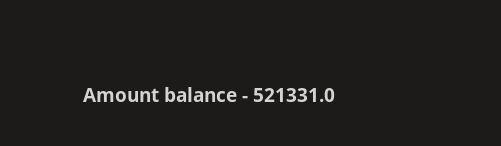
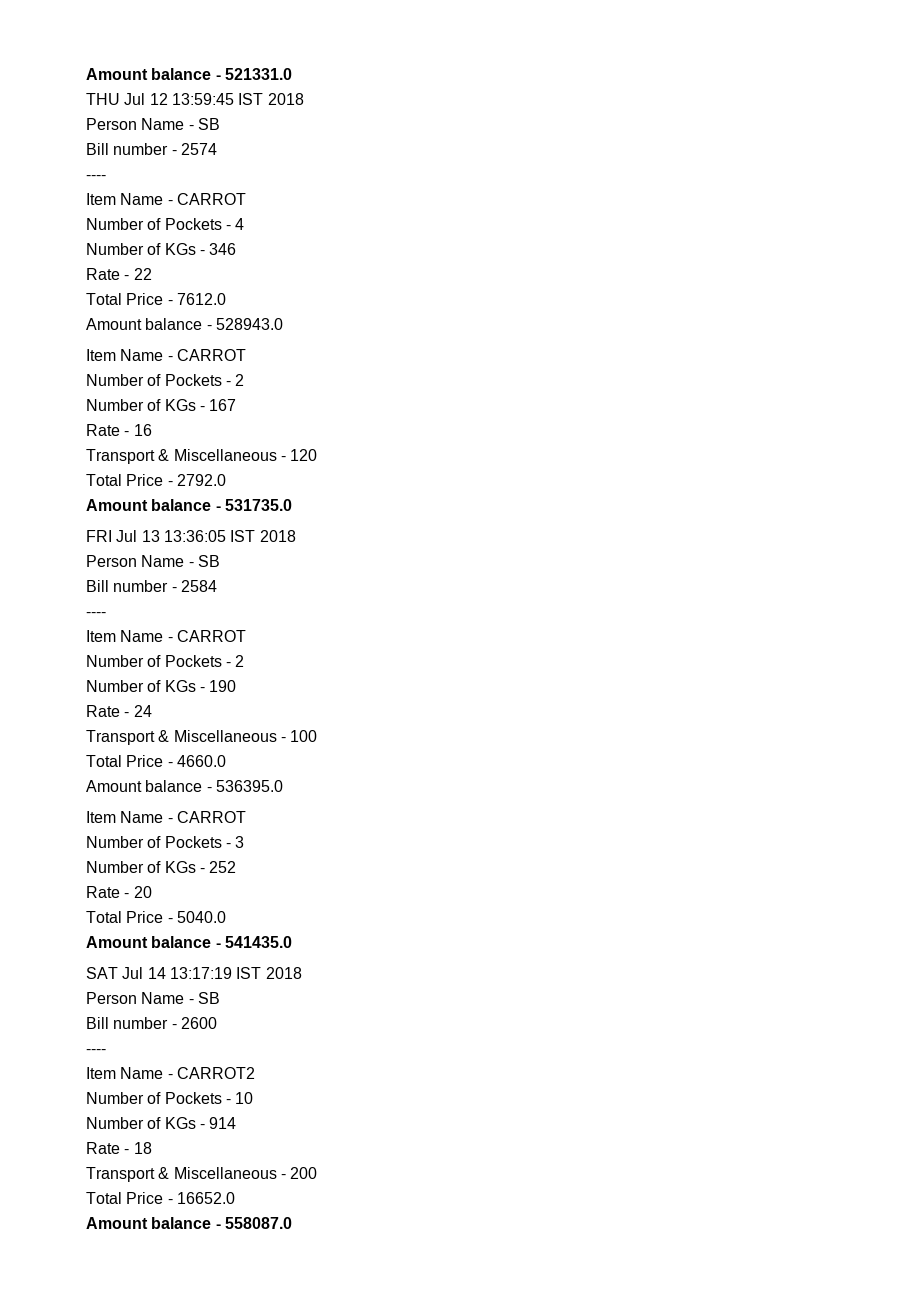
(335, 95) none -> [86,93,304,105] [86,118,220,130] [86,143,217,155] [86,175,106,180] [86,193,246,205] [86,218,245,230] [86,243,237,255] [86,268,152,280] [86,293,226,305] [86,318,283,330] [86,349,246,361] [86,374,245,386] [86,399,237,411] [86,424,152,436] [86,449,318,464] [86,474,226,486] [86,499,292,511] [86,530,296,542] [86,555,220,567] [86,580,217,592] [86,612,106,617] [86,630,246,642] [86,655,245,667] [86,680,237,692] [86,705,152,717] [86,730,318,745] [86,755,226,767] [86,780,283,792] [86,811,246,823] [86,836,245,848] [86,861,237,873] [86,886,152,898] [86,911,226,923] [86,936,292,948] [86,967,302,979] [86,992,220,1004] [86,1017,217,1029] [86,1049,106,1054] [86,1067,255,1079] [86,1092,254,1104] [86,1117,237,1129] [86,1142,152,1154] [86,1167,318,1182] [86,1192,235,1204] [86,1217,292,1229] // THU Jul 12 13:59:45 IST 2018 // Person Name - SB // Bill number - 2574 // ---- // Item Name - CARROT // Number of Pockets - 4 // Number of KGs - 346 // Rate - 22 // Total Price - 7612.0 // Amount balance - 528943.0 // Item Name - CARROT // Number of Pockets - 2 // Number of KGs - 167 // Rate - 16 // Transport & Miscellaneous - 120 // Total Price - 2792.0 // Amount balance - 531735.0 // FRI Jul 13 13:36:05 IST 2018 // Person Name - SB // Bill number - 2584 // ---- // Item Name - CARROT // Number of Pockets - 2 // Number of KGs - 190 // Rate - 24 // Transport & Miscellaneous - 100 // Total Price - 4660.0 // Amount balance - 536395.0 // Item Name - CARROT // Number of Pockets - 3 // Number of KGs - 252 // Rate - 20 // Total Price - 5040.0 // Amount balance - 541435.0 // SAT Jul 14 13:17:19 IST 2018 // Person Name - SB // Bill number - 2600 // ---- // Item Name - CARROT2 // Number of Pockets - 10 // Number of KGs - 914 // Rate - 18 // Transport & Miscellaneous - 200 // Total Price - 16652.0 // Amount balance - 558087.0

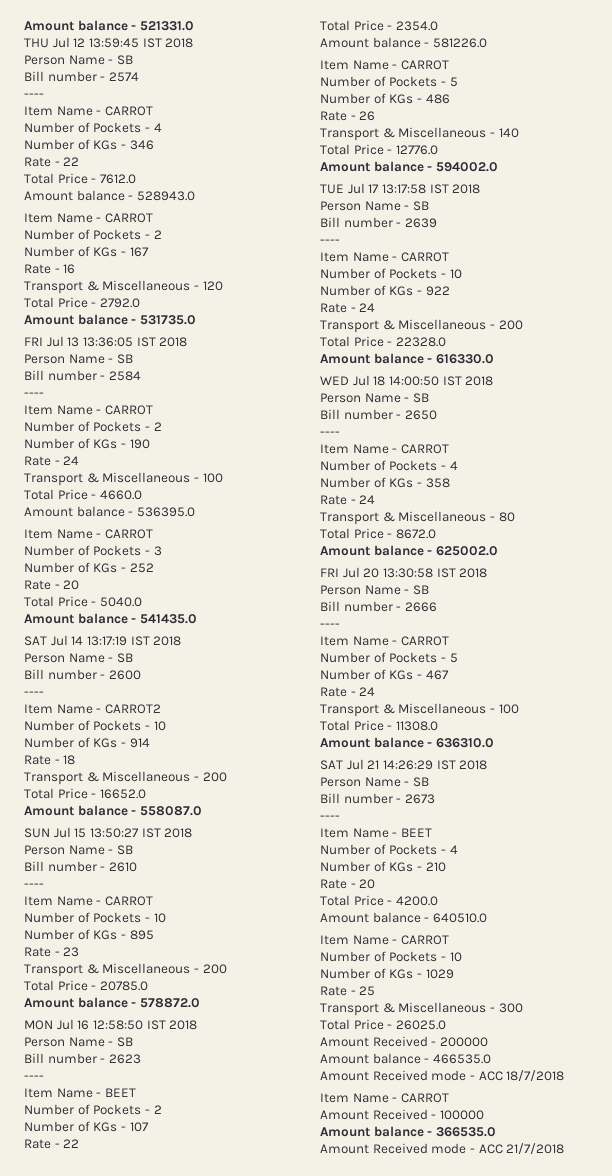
(292, 1223) none -> [24,827,193,838] [24,845,133,855] [24,861,137,872] [24,883,44,888] [24,896,153,906] [24,912,166,923] [24,929,154,940] [24,947,80,957] [24,963,227,977] [24,980,148,991] [24,997,200,1008] [24,1019,198,1030] [24,1037,133,1047] [24,1053,141,1064] [24,1075,44,1080] [24,1088,136,1098] [24,1104,162,1115] [24,1121,149,1132] [24,1139,80,1149] [320,20,438,31] [320,37,487,48] [320,60,449,70] [320,76,458,87] [320,93,450,104] [320,111,376,121] [320,127,519,141] [320,144,438,155] [320,161,498,172] [320,183,481,194] [320,201,429,211] [320,217,437,228] [320,239,340,244] [320,252,449,262] [320,268,462,279] [320,285,450,296] [320,303,376,313] [320,319,523,333] [320,336,446,347] [320,353,494,364] [320,375,494,386] [320,393,429,403] [320,409,437,420] [320,431,340,436] [320,444,449,454] [320,460,458,471] [320,477,450,488] [320,495,376,505] [320,511,515,525] [320,528,436,539] [320,545,498,556] [320,567,488,578] [320,585,429,595] [320,601,437,612] [320,623,340,628] [320,636,449,646] [320,652,458,663] [320,669,449,680] [320,687,376,697] [320,703,519,717] [320,720,438,731] [320,737,494,748] [320,759,488,770] [320,777,429,787] [320,793,435,804] [320,815,340,820] [320,828,432,838] [320,844,458,855] [320,861,446,872] [320,879,376,889] [320,895,438,906] [320,912,487,923] [320,935,449,945] [320,951,462,962] [320,968,454,979] [320,986,376,996] [320,1002,523,1016] [320,1019,446,1030] [320,1036,488,1047] [320,1053,491,1064] [320,1070,565,1081] [320,1093,449,1103] [320,1109,484,1120] [320,1126,496,1137] [320,1143,565,1154] // SUN Jul 15 13:50:27 IST 2018 // Person Name - SB // Bill number - 2610 // ---- // Item Name - CARROT // Number of Pockets - 10 // Number of KGs - 895 // Rate - 23 // Transport & Miscellaneous - 200 // Total Price - 20785.0 // Amount balance - 578872.0 // MON Jul 16 12:58:50 IST 2018 // Person Name - SB // Bill number - 2623 // ---- // Item Name - BEET // Number of Pockets - 2 // Number of KGs - 107 // Rate - 22 // Total Price - 2354.0 // Amount balance - 581226.0 // Item Name - CARROT // Number of Pockets - 5 // Number of KGs - 486 // Rate - 26 // Transport & Miscellaneous - 140 // Total Price - 12776.0 // Amount balance - 594002.0 // TUE Jul 17 13:17:58 IST 2018 // Person Name - SB // Bill number - 2639 // ---- // Item Name - CARROT // Number of Pockets - 10 // Number of KGs - 922 // Rate - 24 // Transport & Miscellaneous - 200 // Total Price - 22328.0 // Amount balance - 616330.0 // WED Jul 18 14:00:50 IST 2018 // Person Name - SB // Bill number - 2650 // ---- // Item Name - CARROT // Number of Pockets - 4 // Number of KGs - 358 // Rate - 24 // Transport & Miscellaneous - 80 // Total Price - 8672.0 // Amount balance - 625002.0 // FRI Jul 20 13:30:58 IST 2018 // Person Name - SB // Bill number - 2666 // ---- // Item Name - CARROT // Number of Pockets - 5 // Number of KGs - 467 // Rate - 24 // Transport & Miscellaneous - 100 // Total Price - 11308.0 // Amount balance - 636310.0 // SAT Jul 21 14:26:29 IST 2018 // Person Name - SB // Bill number - 2673 // ---- // Item Name - BEET // Number of Pockets - 4 // Number of KGs - 210 // Rate - 20 // Total Price - 4200.0 // Amount balance - 640510.0 // Item Name - CARROT // Number of Pockets - 10 // Number of KGs - 1029 // Rate - 25 // Transport & Miscellaneous - 300 // Total Price - 26025.0 // Amount Received - 200000 // Amount balance - 466535.0 // Amount Received mode - ACC 18/7/2018 // Item Name - CARROT // Amount Received - 100000 // Amount balance - 366535.0 // Amount Received mode - ACC 21/7/2018

